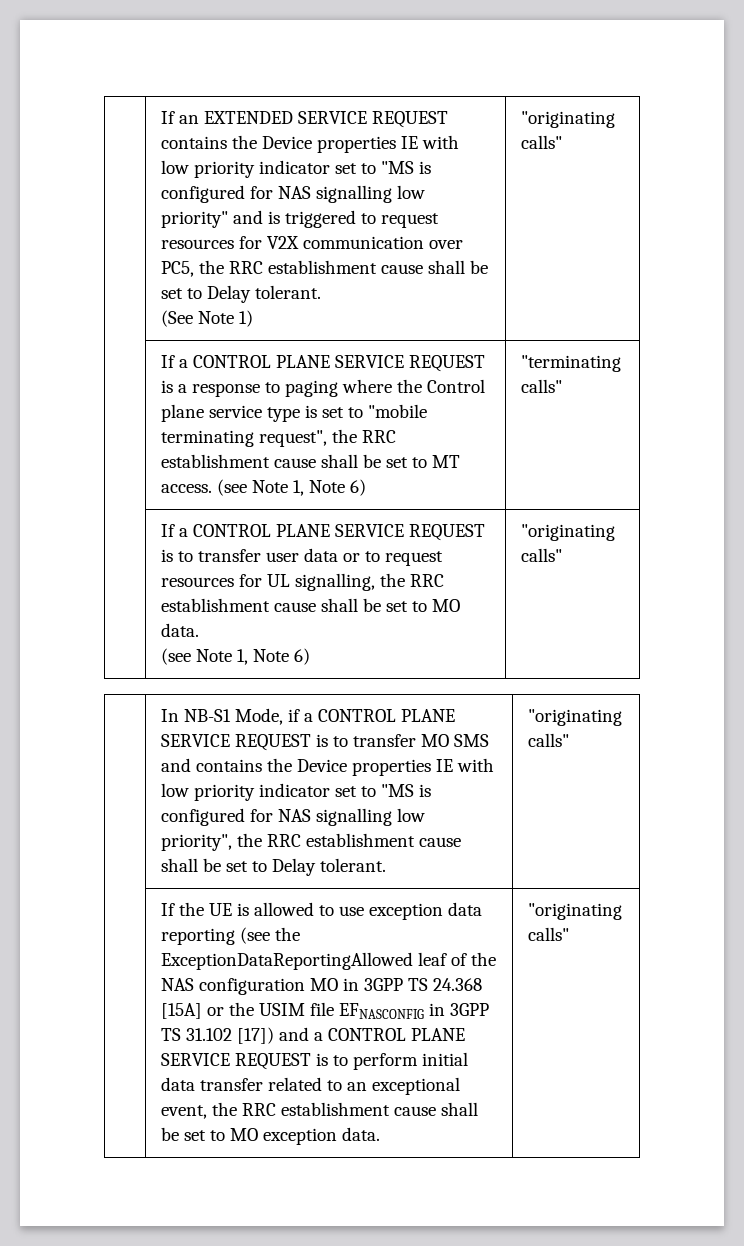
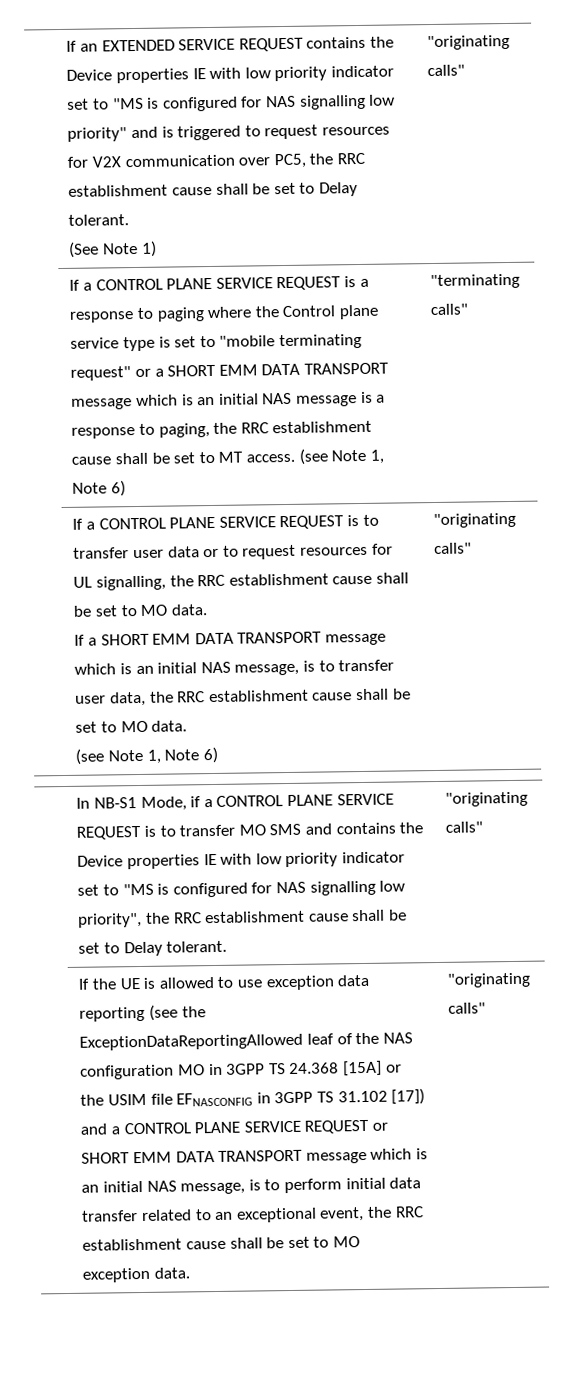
[258,430,327,447] request", -> [70,362,389,381] [71,391,386,410] [71,423,210,439] request" or a SHORT EMM DATA TRANSPORT message which is an initial NAS message is a response to paging,
(199, 630) none -> [74,631,386,646] [74,659,395,676] [75,688,411,707] [75,720,188,733] // If a SHORT EMM DATA TRANSPORT message which is an initial NAS message, is to transfer user data, the RRC establishment cause shall be set to MO data.
(311, 1061) none -> [371,1122,388,1131] [81,1148,428,1164] [81,1180,246,1195] or SHORT EMM DATA TRANSPORT message which is an initial NAS message,

